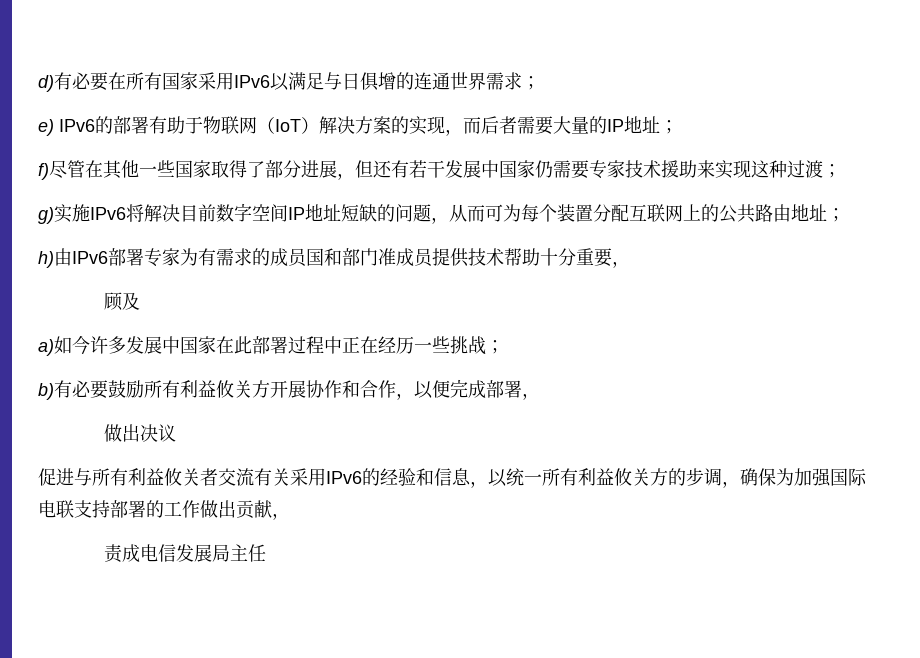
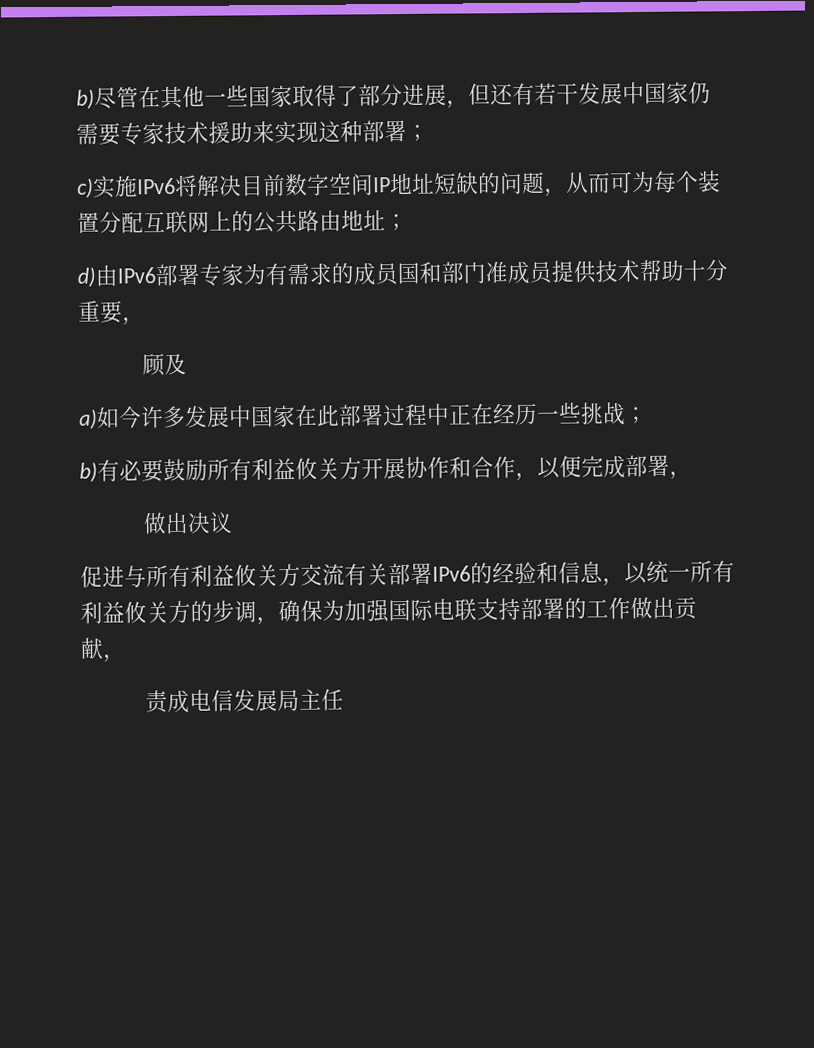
[38,72,540,92] [38,116,678,136] [38,163,49,180] d)有必要在所有国家采用IPv6以满足与日俱增的连通世界需求； // e) IPv6的部署有助于物联网（IoT）解决方案的实现，而后者需要大量的IP地址； // f) -> [76,88,95,110] b)
[787,160,841,178] [38,207,54,224] 过渡； // g) -> [362,119,429,143] [77,177,94,199] 部署； // c)
[38,251,54,268] h) -> [77,266,96,288] d)
[200,468,218,486] 者 -> [278,563,301,587] 方
[290,468,326,486] 采用 -> [388,562,433,586] 部署

